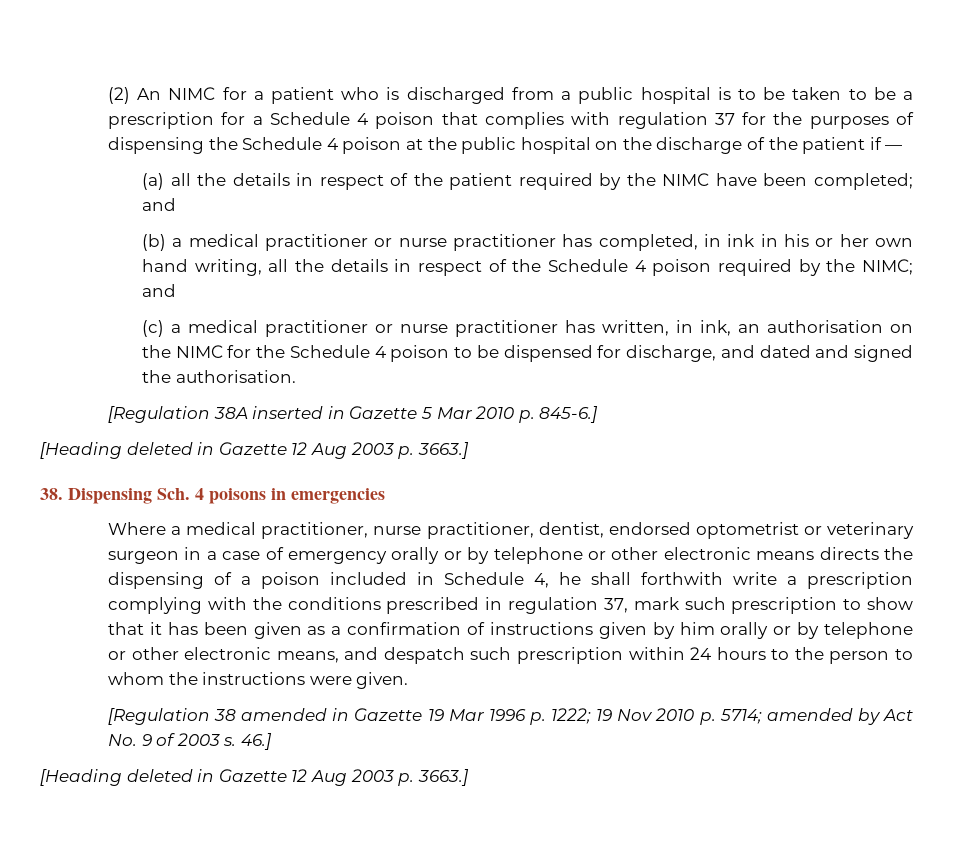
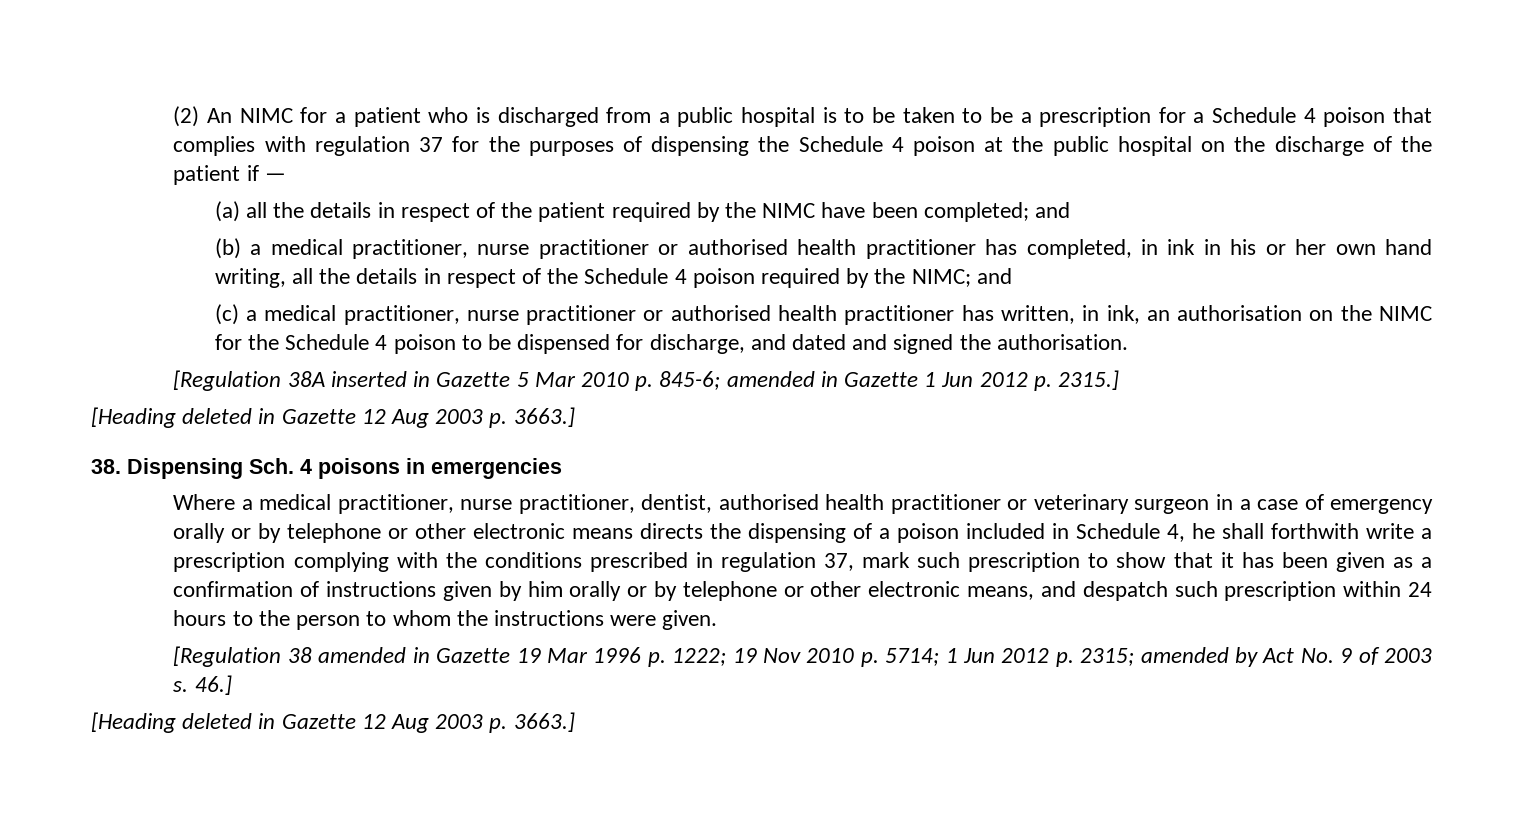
[264,234,447,251] practitioner or nurse -> [352,239,857,259] practitioner, nurse practitioner or authorised health
[264,320,448,337] practitioner or nurse -> [343,305,838,325] practitioner, nurse practitioner or authorised health
[539,406,599,423] 845-6.] -> [659,370,1120,391] 845-6; amended in Gazette 1 Jun 2012 p. 2315.]
[608,522,799,539] endorsed optometrist -> [718,494,1001,514] authorised health practitioner
(762, 716) none -> [945,648,1135,667] 1 Jun 2012 p. 2315;

